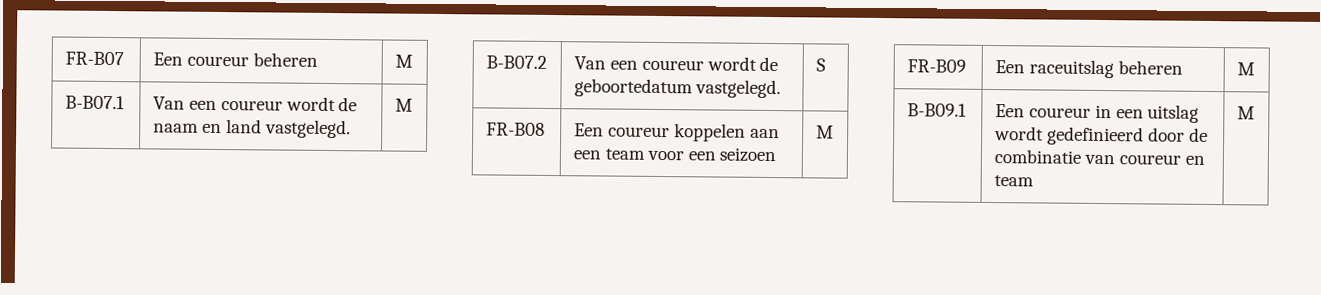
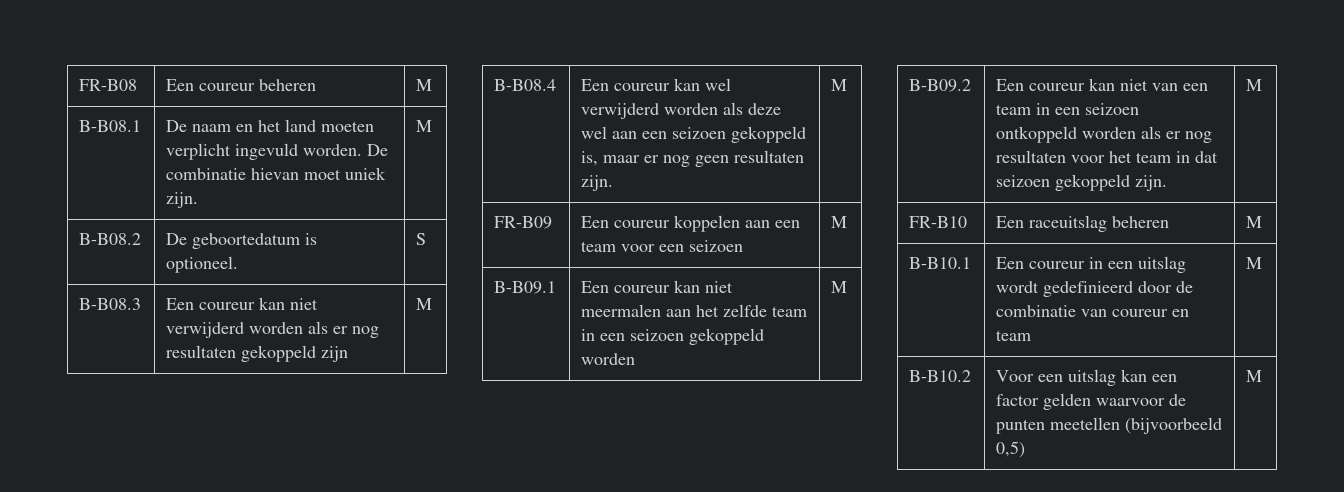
[64,51,124,66] FR-B07 -> [79,79,138,91] FR-B08
[64,95,125,110] [152,96,358,112] [152,119,351,139] [394,98,413,112] [485,55,547,69] [573,56,779,72] [573,78,781,99] [815,58,826,72] [485,122,545,136] B-B07.1 | Van een coureur wordt de naam en land vastgelegd. | M // B-B07.2 | Van een coureur wordt de geboortedatum vastgelegd. | S // FR-B08 -> [79,120,142,132] [166,119,375,132] [166,143,389,160] [166,167,387,180] [166,192,199,208] [416,120,433,132] [79,233,142,245] [166,233,318,249] [166,256,239,273] [416,233,427,245] [79,298,142,310] [166,297,319,310] [166,321,380,338] [166,345,349,362] [416,298,433,310] [494,79,557,91] [581,78,732,91] [581,102,782,119] [581,126,807,143] [581,150,805,167] [581,175,614,191] [831,79,848,91] [494,216,553,229] B-B08.1 | De naam en het land moeten verplicht ingevuld worden. De combinatie hievan moet uniek zijn. | M // B-B08.2 | De geboortedatum is optioneel. | S // B-B08.3 | Een coureur kan niet verwijderd worden als er nog resultaten gekoppeld zijn | M // B-B08.4 | Een coureur kan wel verwijderd worden als deze wel aan een seizoen gekoppeld is, maar er nog geen resultaten zijn. | M // FR-B09
[906,59,966,73] FR-B09 -> [494,281,557,294] [581,280,734,293] [581,304,808,317] [581,328,765,345] [581,353,636,365] [831,281,848,293] [909,79,972,92] [996,78,1209,91] [996,103,1140,115] [996,126,1213,143] [996,150,1219,163] [996,174,1168,191] [1246,79,1263,91] [909,216,968,228] B-B09.1 | Een coureur kan niet meermalen aan het zelfde team in een seizoen gekoppeld worden | M // B-B09.2 | Een coureur kan niet van een team in een seizoen ontkoppeld worden als er nog resultaten voor het team in dat seizoen gekoppeld zijn. | M // FR-B10
[906,103,967,117] B-B09.1 -> [909,257,972,269] B-B10.1
(1255, 113) none -> [909,370,972,382] [996,369,1178,386] [996,393,1187,410] [996,417,1223,434] [996,441,1026,458] [1246,370,1263,382] // B-B10.2 | Voor een uitslag kan een factor gelden waarvoor de punten meetellen (bijvoorbeeld 0,5) | M

